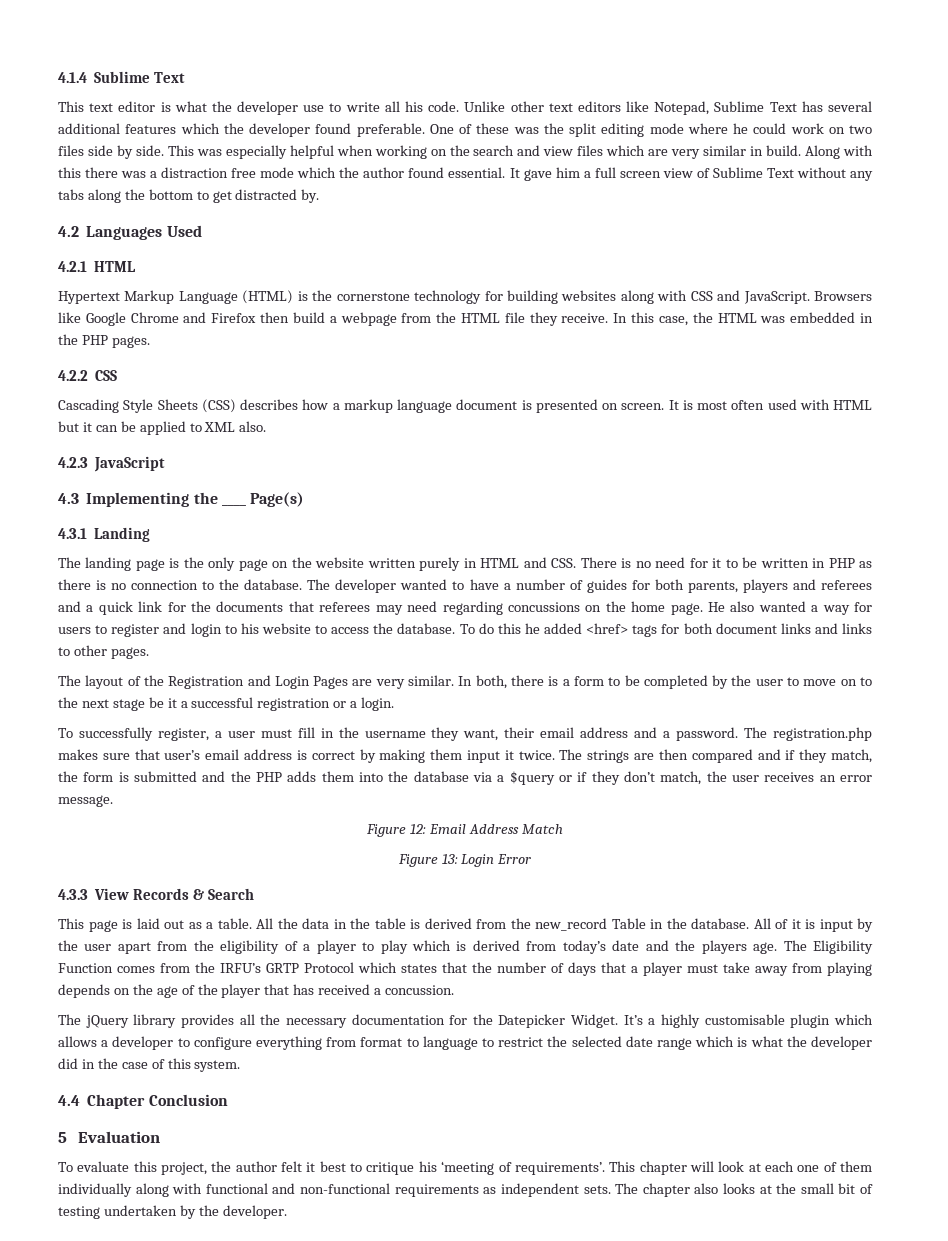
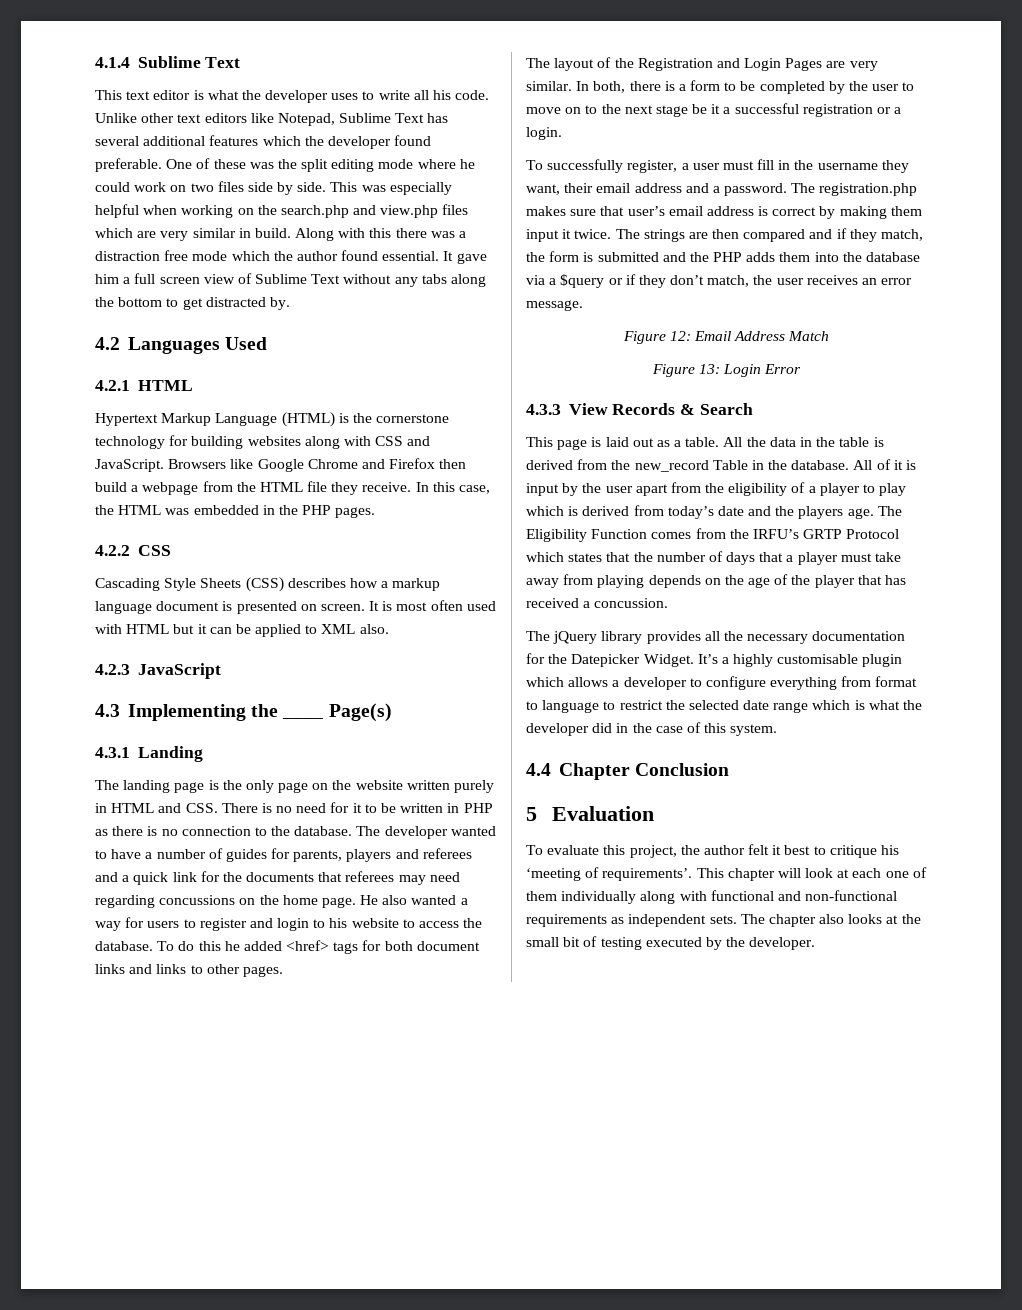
[303,105,325,112] use -> [331,93,359,100] uses
[473,145,574,156] search and view -> [280,205,439,218] search.php and view.php
[654,579,684,590] both -> (291, 853) none
[103,1205,177,1216] undertaken -> [645,937,702,947] executed

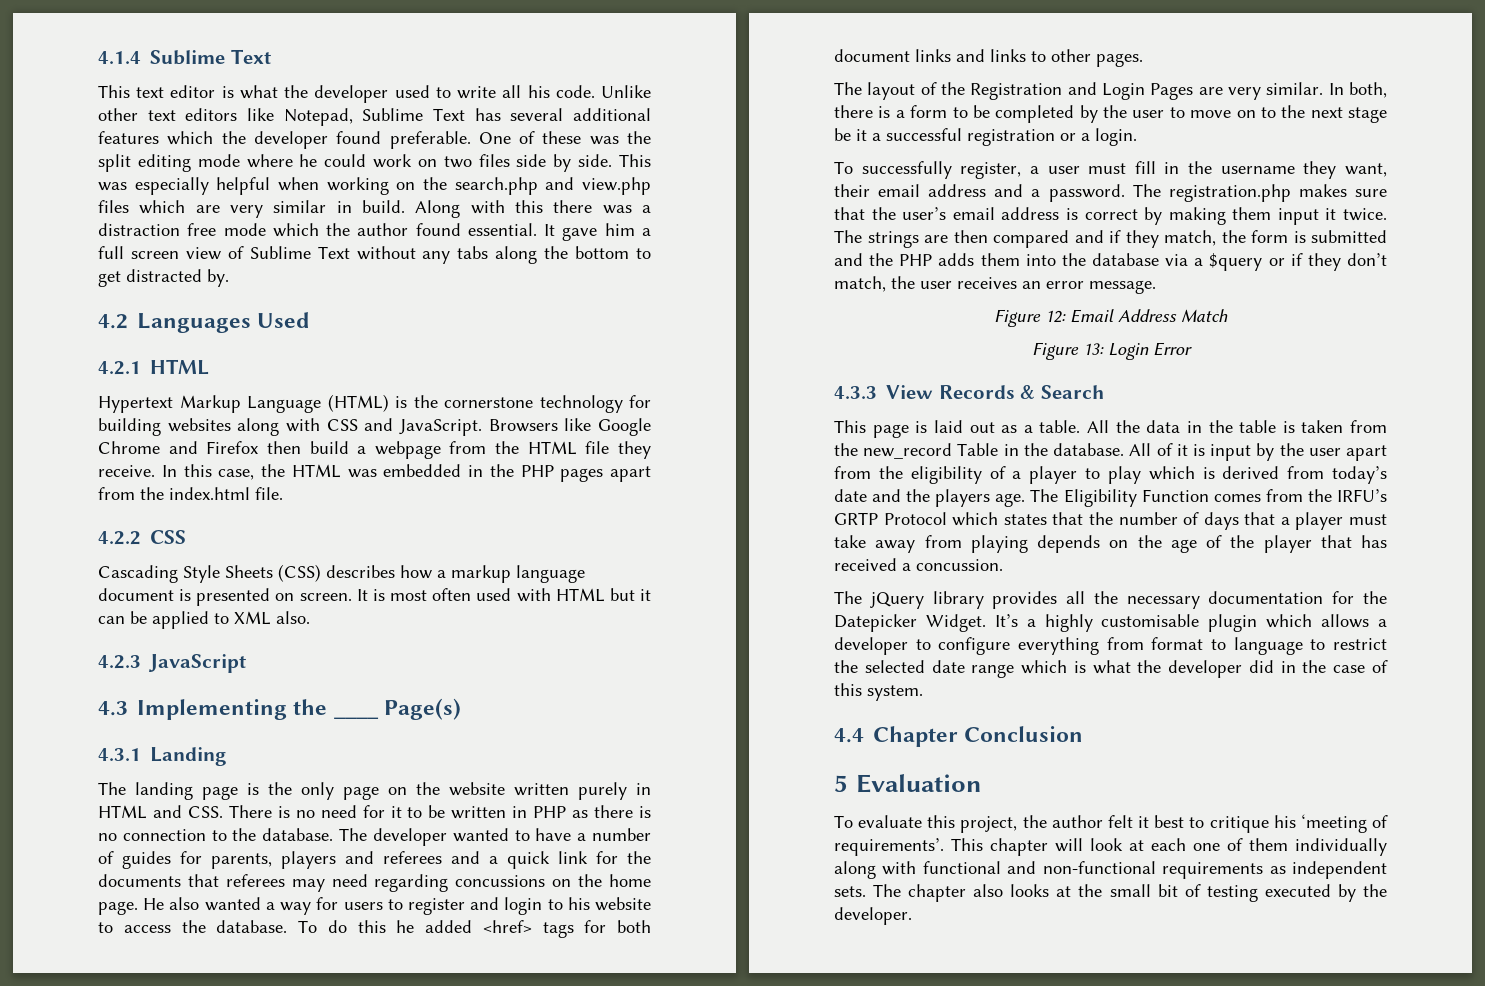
[331,93,359,100] uses -> [394,85,430,98] used
[335,507,376,518] pages. -> [560,466,651,482] [98,487,283,500] pages apart from the index.html file.
(625, 211) none -> [871,207,896,220] the
[526,460,573,470] derived -> [1301,420,1344,433] taken

